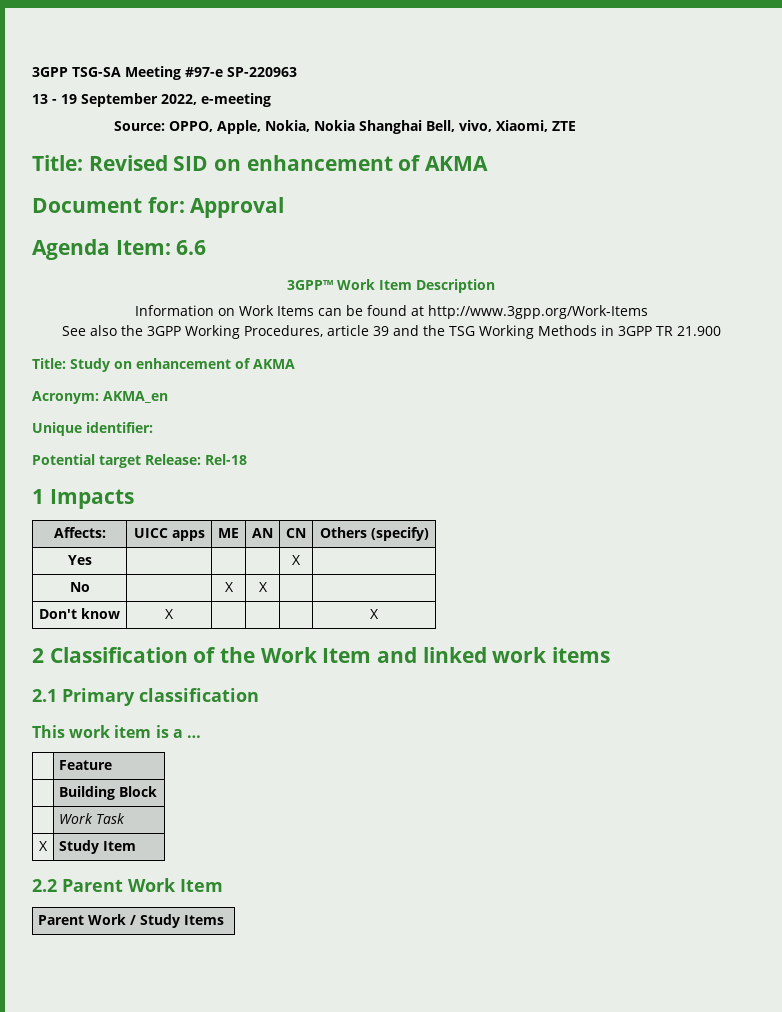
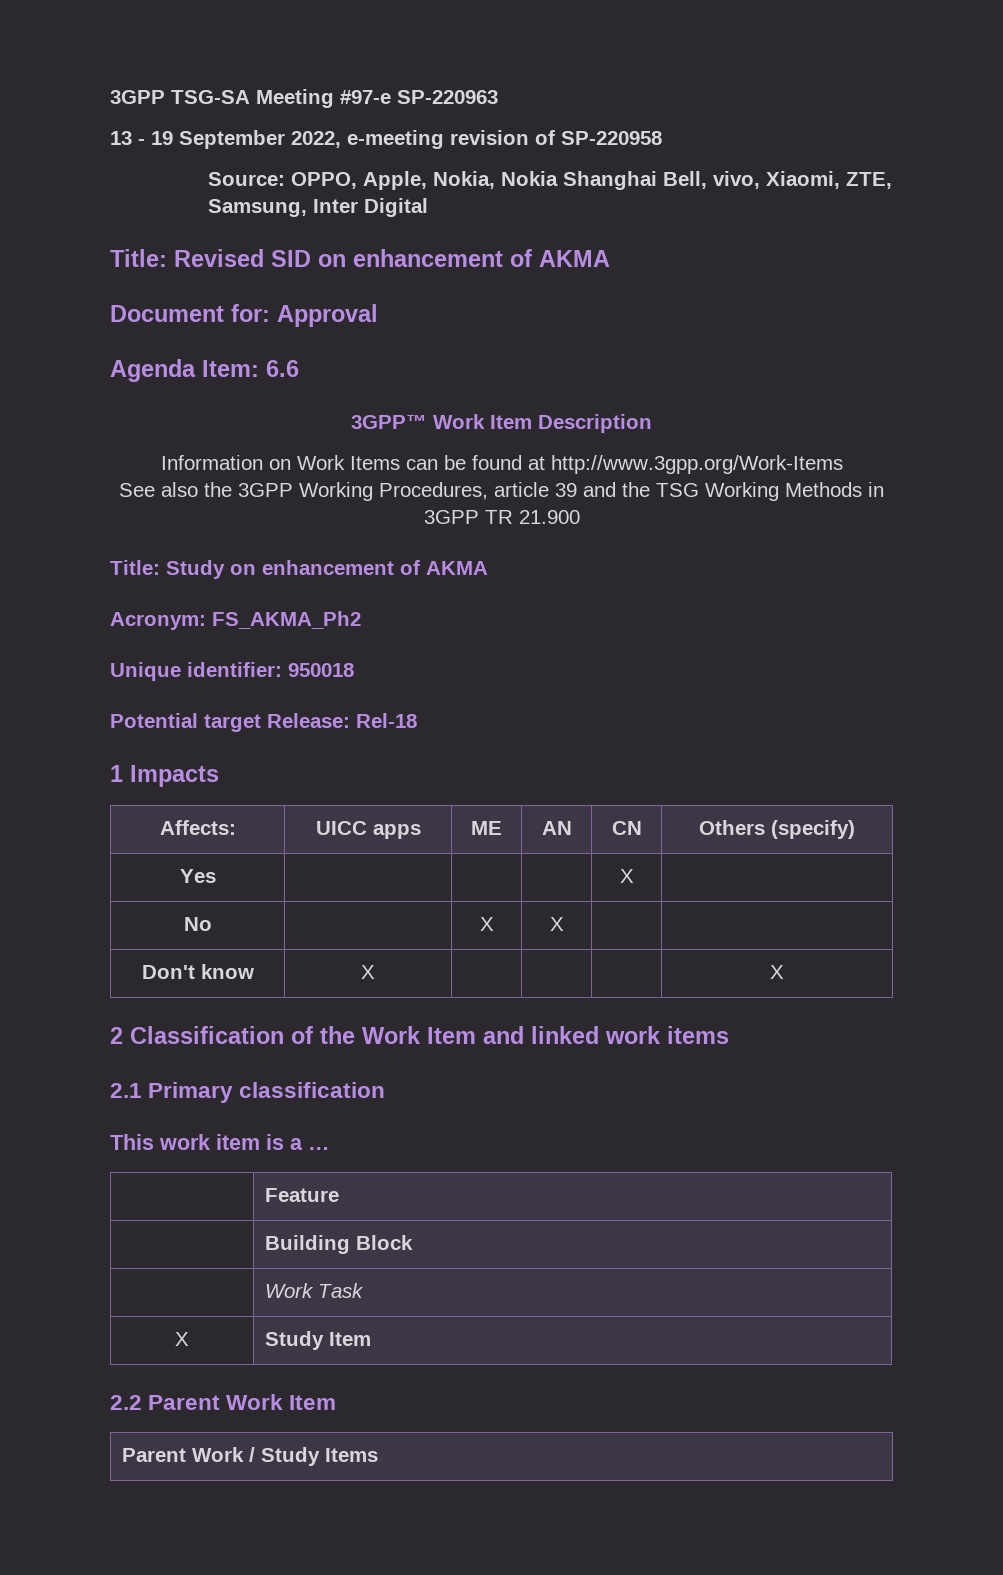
(271, 100) none -> [450,130,662,145] revision of SP-220958
[551,121,576,131] ZTE -> [846,172,893,189] [208,198,429,217] ZTE, Samsung, Inter Digital
[103,391,168,403] AKMA_en -> [212,611,361,629] FS_AKMA_Ph2
(153, 427) none -> [288,663,354,677] 950018

